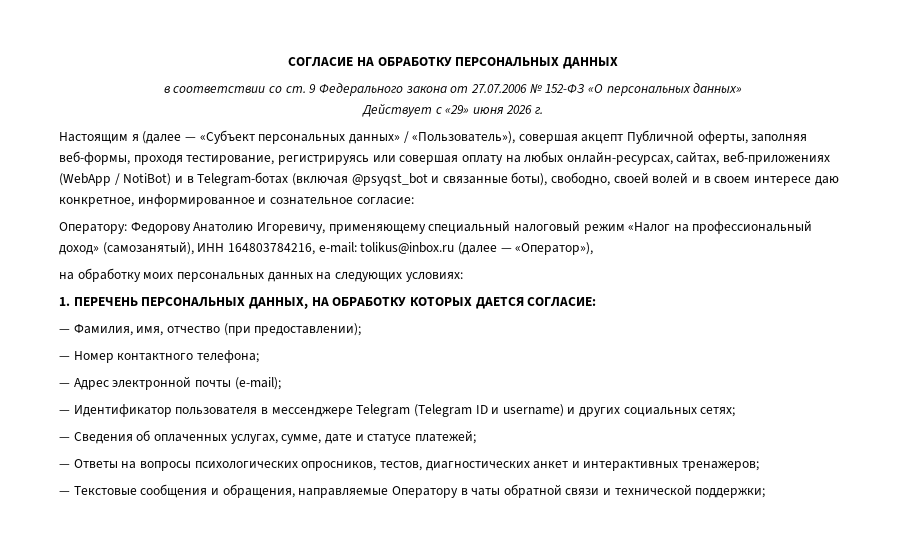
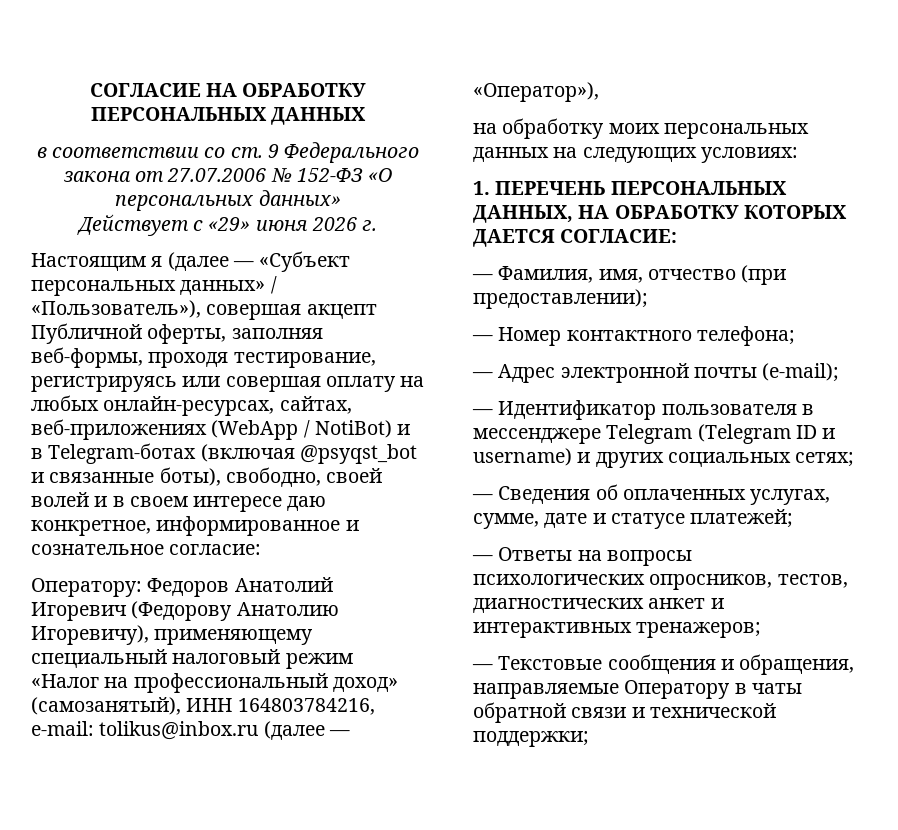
[130,222,325,234] Федорову Анатолию Игоревичу, -> [147,577,333,597] [31,601,339,621] [31,625,149,645] Федоров Анатолий Игоревич (Федорову Анатолию Игоревичу),

